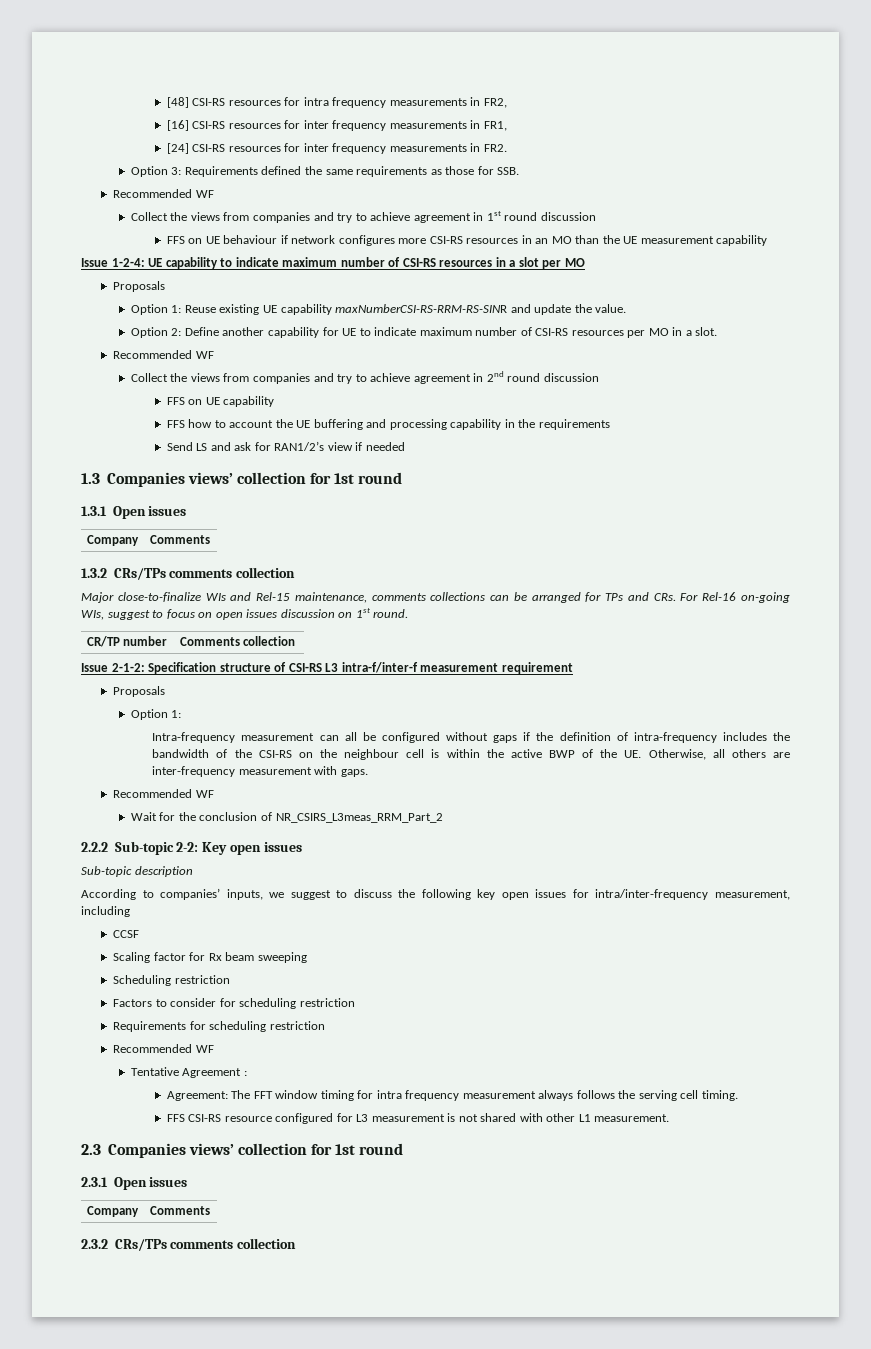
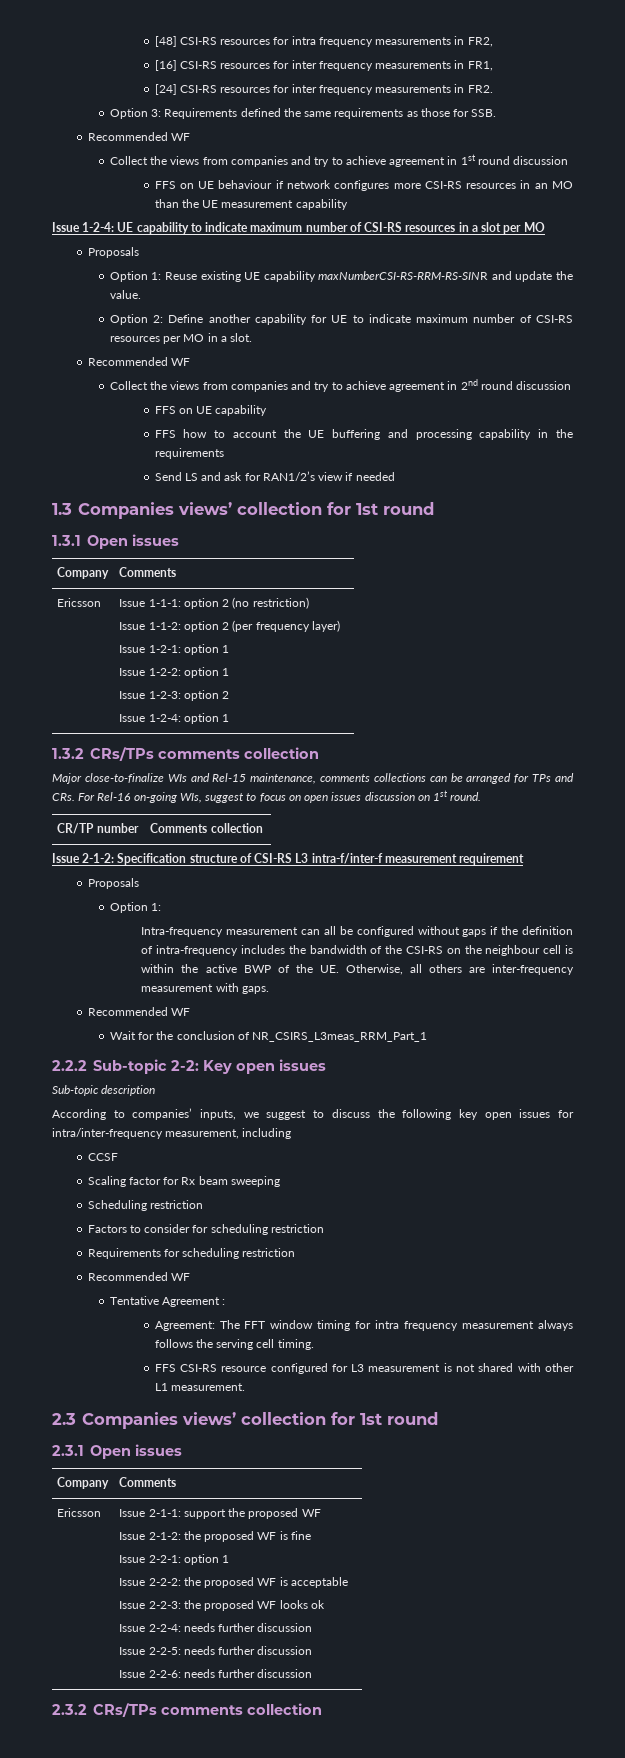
(210, 539) none -> [57,598,102,607] [119,597,309,609] [119,620,340,632] [119,644,230,655] [119,667,230,678] [119,690,230,701] [119,713,230,724] // Ericsson | Issue 1-1-1: option 2 (no restriction) // Issue 1-1-2: option 2 (per frequency layer) // Issue 1-2-1: option 1 // Issue 1-2-2: option 1 // Issue 1-2-3: option 2 // Issue 1-2-4: option 1
[275,813,443,823] NR_CSIRS_L3meas_RRM_Part_2 -> [252,1032,428,1042] NR_CSIRS_L3meas_RRM_Part_1
(210, 1210) none -> [57,1508,102,1517] [119,1508,321,1519] [119,1531,311,1542] [119,1554,230,1565] [119,1577,348,1588] [119,1600,325,1611] [119,1623,313,1632] [119,1646,313,1655] [119,1669,313,1678] // Ericsson | Issue 2-1-1: support the proposed WF // Issue 2-1-2: the proposed WF is fine // Issue 2-2-1: option 1 // Issue 2-2-2: the proposed WF is acceptable // Issue 2-2-3: the proposed WF looks ok // Issue 2-2-4: needs further discussion // Issue 2-2-5: needs further discussion // Issue 2-2-6: needs further discussion

